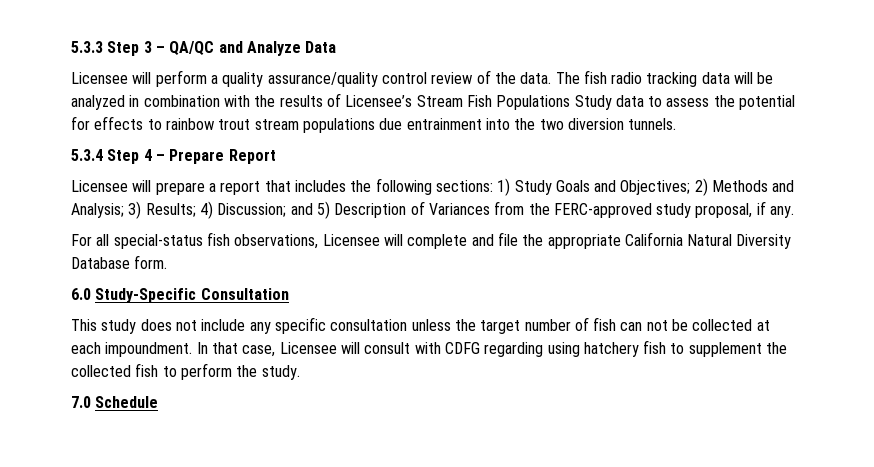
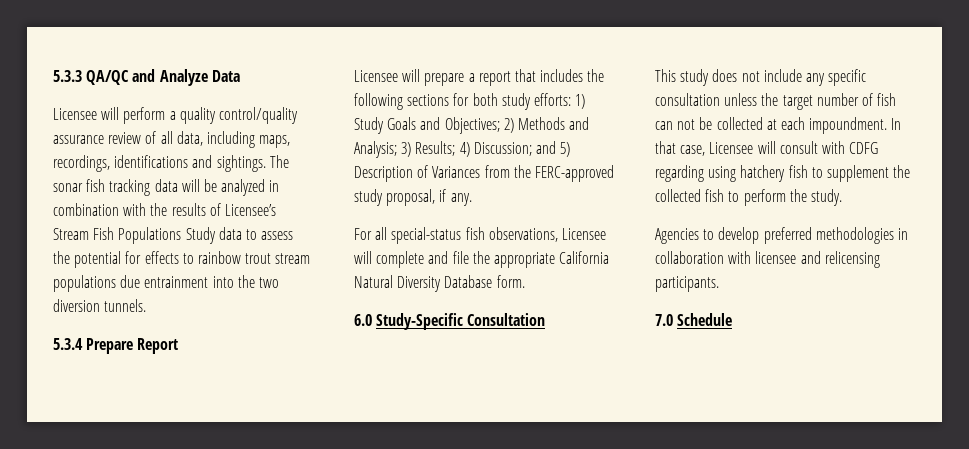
[107,41,165,56] Step 3 – -> (82, 76) none
[267,70,643,87] assurance/quality control review of the data. The fish radio -> [218,107,298,124] [53,131,291,148] [53,155,289,172] [53,179,106,192] control/quality assurance review of all data, including maps, recordings, identifications and sightings. The sonar fish
[107,149,165,164] Step 4 – -> (83, 344) none
[435,180,493,192] sections: -> [407,93,571,110] sections for both study efforts:
(300, 372) none -> [655,227,908,244] [655,251,880,268] [655,276,719,292] // Agencies to develop preferred methodologies in collaboration with licensee and relicensing participants.

